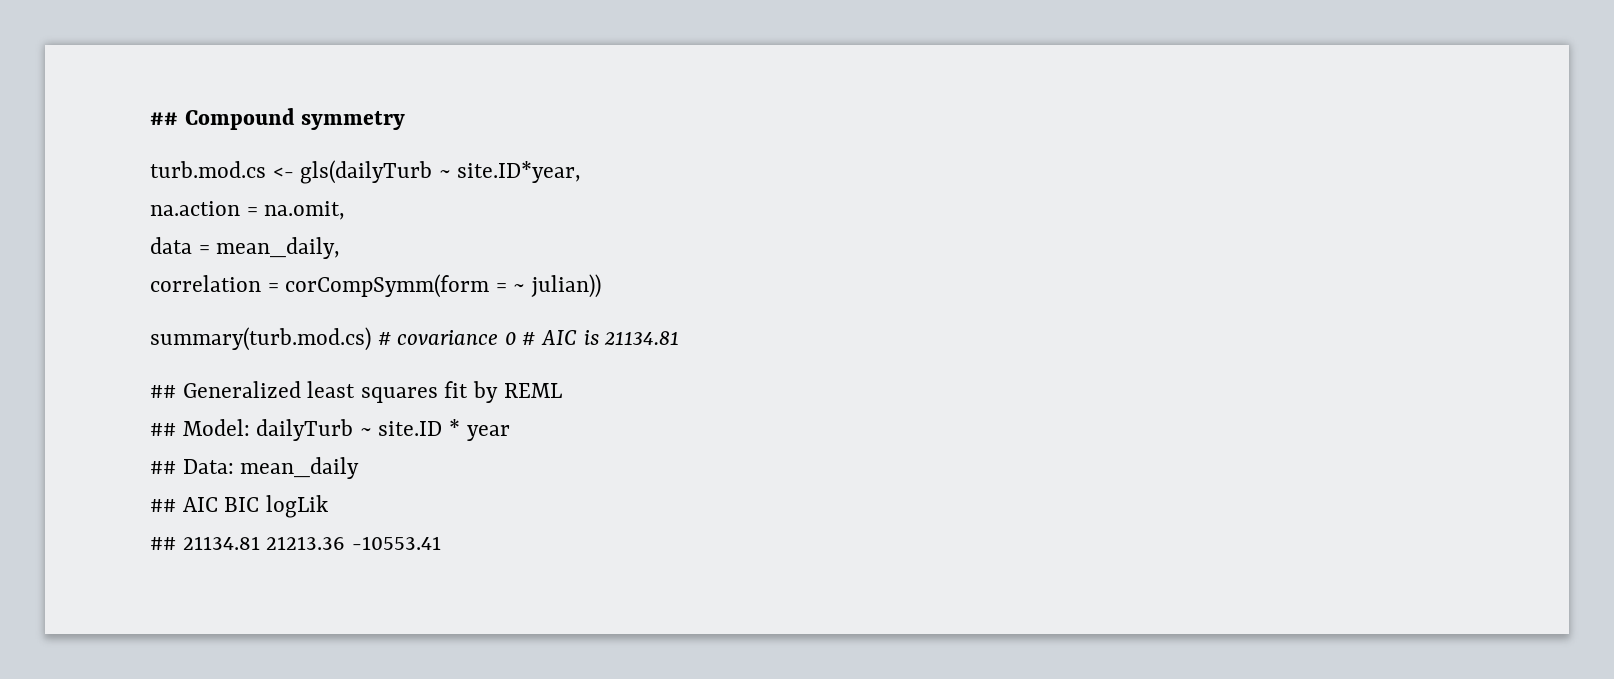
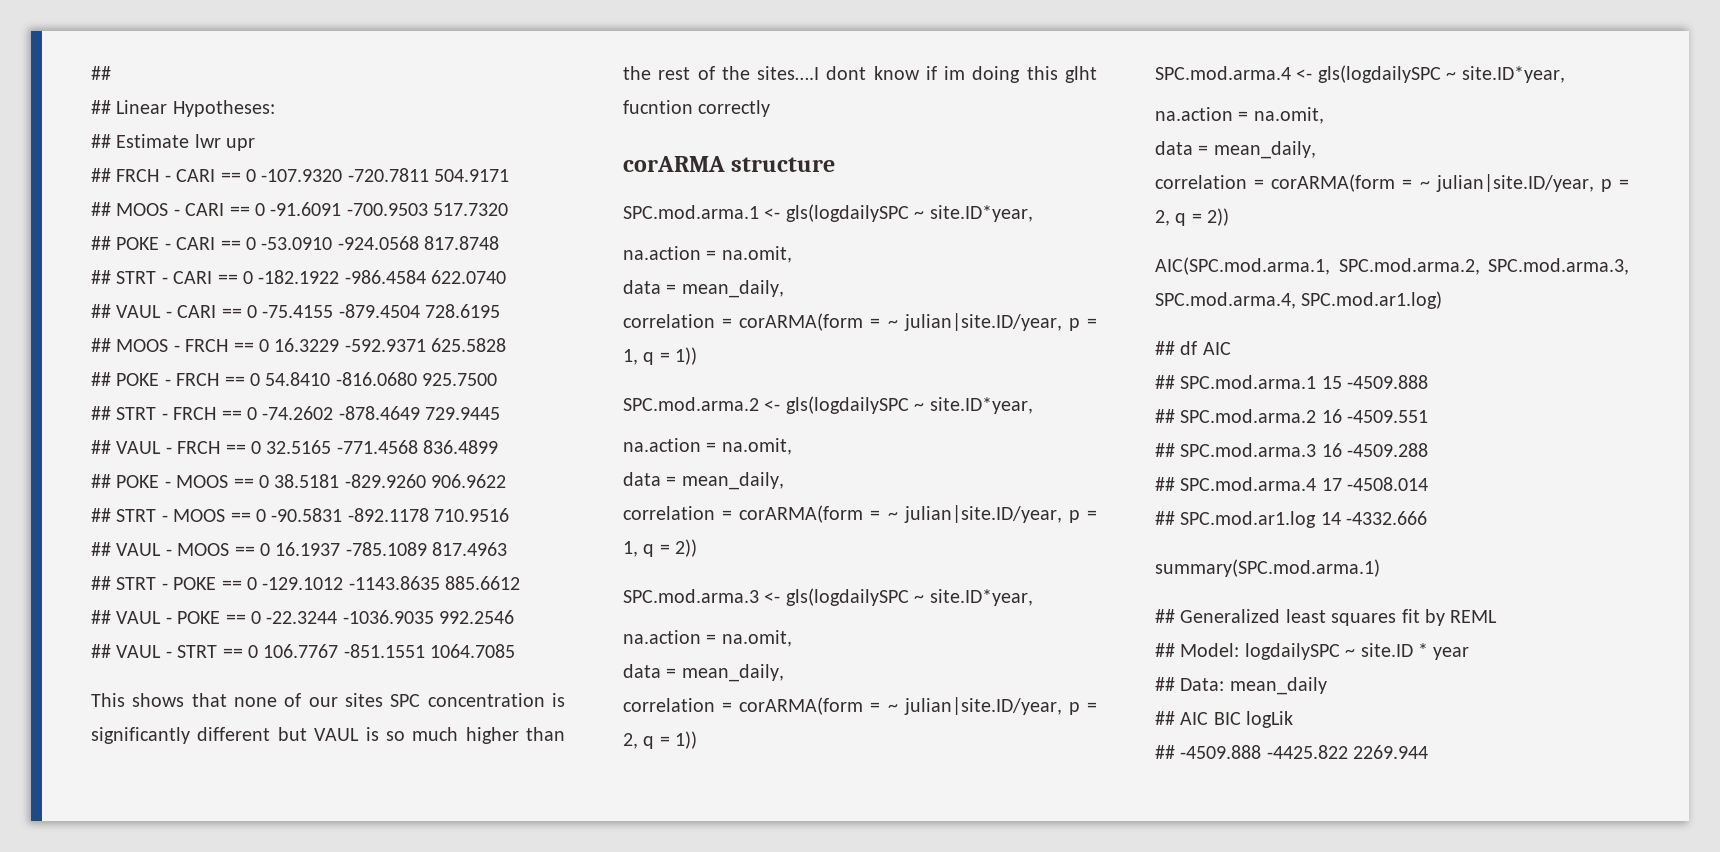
[150,108,406,130] [150,160,433,184] ## Compound symmetry // turb.mod.cs <- gls(dailyTurb -> [91,66,111,80] [91,100,275,117] [91,134,256,151] [91,168,510,182] [91,202,509,216] [91,236,500,250] [91,270,507,284] [91,304,501,318] [91,338,507,352] [91,372,498,386] [91,406,501,420] [91,440,499,454] [91,474,507,488] [91,508,510,522] [91,542,508,556] [91,576,521,590] [91,610,515,624] [91,644,516,658] [91,693,565,707] [91,727,565,744] [623,66,1097,83] [623,100,771,117] [623,156,836,172] [623,204,909,222] ## // ## Linear Hypotheses: // ## Estimate lwr upr // ## FRCH - CARI == 0 -107.9320 -720.7811 504.9171 // ## MOOS - CARI == 0 -91.6091 -700.9503 517.7320 // ## POKE - CARI == 0 -53.0910 -924.0568 817.8748 // ## STRT - CARI == 0 -182.1922 -986.4584 622.0740 // ## VAUL - CARI == 0 -75.4155 -879.4504 728.6195 // ## MOOS - FRCH == 0 16.3229 -592.9371 625.5828 // ## POKE - FRCH == 0 54.8410 -816.0680 925.7500 // ## STRT - FRCH == 0 -74.2602 -878.4649 729.9445 // ## VAUL - FRCH == 0 32.5165 -771.4568 836.4899 // ## POKE - MOOS == 0 38.5181 -829.9260 906.9622 // ## STRT - MOOS == 0 -90.5831 -892.1178 710.9516 // ## VAUL - MOOS == 0 16.1937 -785.1089 817.4963 // ## STRT - POKE == 0 -129.1012 -1143.8635 885.6612 // ## VAUL - POKE == 0 -22.3244 -1036.9035 992.2546 // ## VAUL - STRT == 0 106.7767 -851.1551 1064.7085 // This shows that none of our sites SPC concentration is significantly different but VAUL is so much higher than the rest of the sites….I dont know if im doing this glht fucntion correctly // corARMA structure // SPC.mod.arma.1 <- gls(logdailySPC
[285,274,602,298] [150,327,680,351] corCompSymm(form = ~ julian)) // summary(turb.mod.cs) # covariance 0 # AIC is 21134.81 -> [739,313,1097,331] [623,347,698,365] [623,396,1033,414] [623,438,792,455] [623,472,784,490] [623,505,1097,523] [623,539,698,557] [623,588,1033,606] [623,630,792,647] [623,664,784,682] [623,697,1097,715] [623,731,698,749] [1155,65,1565,83] [1155,107,1324,124] [1155,141,1316,159] [1155,174,1629,192] [1155,208,1230,226] [1155,257,1629,275] [1155,291,1443,309] [1155,341,1231,355] [1155,375,1429,389] [1155,409,1429,423] [1155,443,1429,457] [1155,477,1429,491] [1155,511,1428,528] [1155,559,1380,577] corARMA(form = ~ julian|site.ID/year, p = 1, q = 1)) // SPC.mod.arma.2 <- gls(logdailySPC ~ site.ID*year, // na.action = na.omit, // data = mean_daily, // correlation = corARMA(form = ~ julian|site.ID/year, p = 1, q = 2)) // SPC.mod.arma.3 <- gls(logdailySPC ~ site.ID*year, // na.action = na.omit, // data = mean_daily, // correlation = corARMA(form = ~ julian|site.ID/year, p = 2, q = 1)) // SPC.mod.arma.4 <- gls(logdailySPC ~ site.ID*year, // na.action = na.omit, // data = mean_daily, // correlation = corARMA(form = ~ julian|site.ID/year, p = 2, q = 2)) // AIC(SPC.mod.arma.1, SPC.mod.arma.2, SPC.mod.arma.3, SPC.mod.arma.4, SPC.mod.ar1.log) // ## df AIC // ## SPC.mod.arma.1 15 -4509.888 // ## SPC.mod.arma.2 16 -4509.551 // ## SPC.mod.arma.3 16 -4509.288 // ## SPC.mod.arma.4 17 -4508.014 // ## SPC.mod.ar1.log 14 -4332.666 // summary(SPC.mod.arma.1)
[256,419,354,441] dailyTurb -> [1244,643,1340,660] logdailySPC
[182,536,441,550] 21134.81 21213.36 -10553.41 -> [1180,745,1429,759] -4509.888 -4425.822 2269.944

